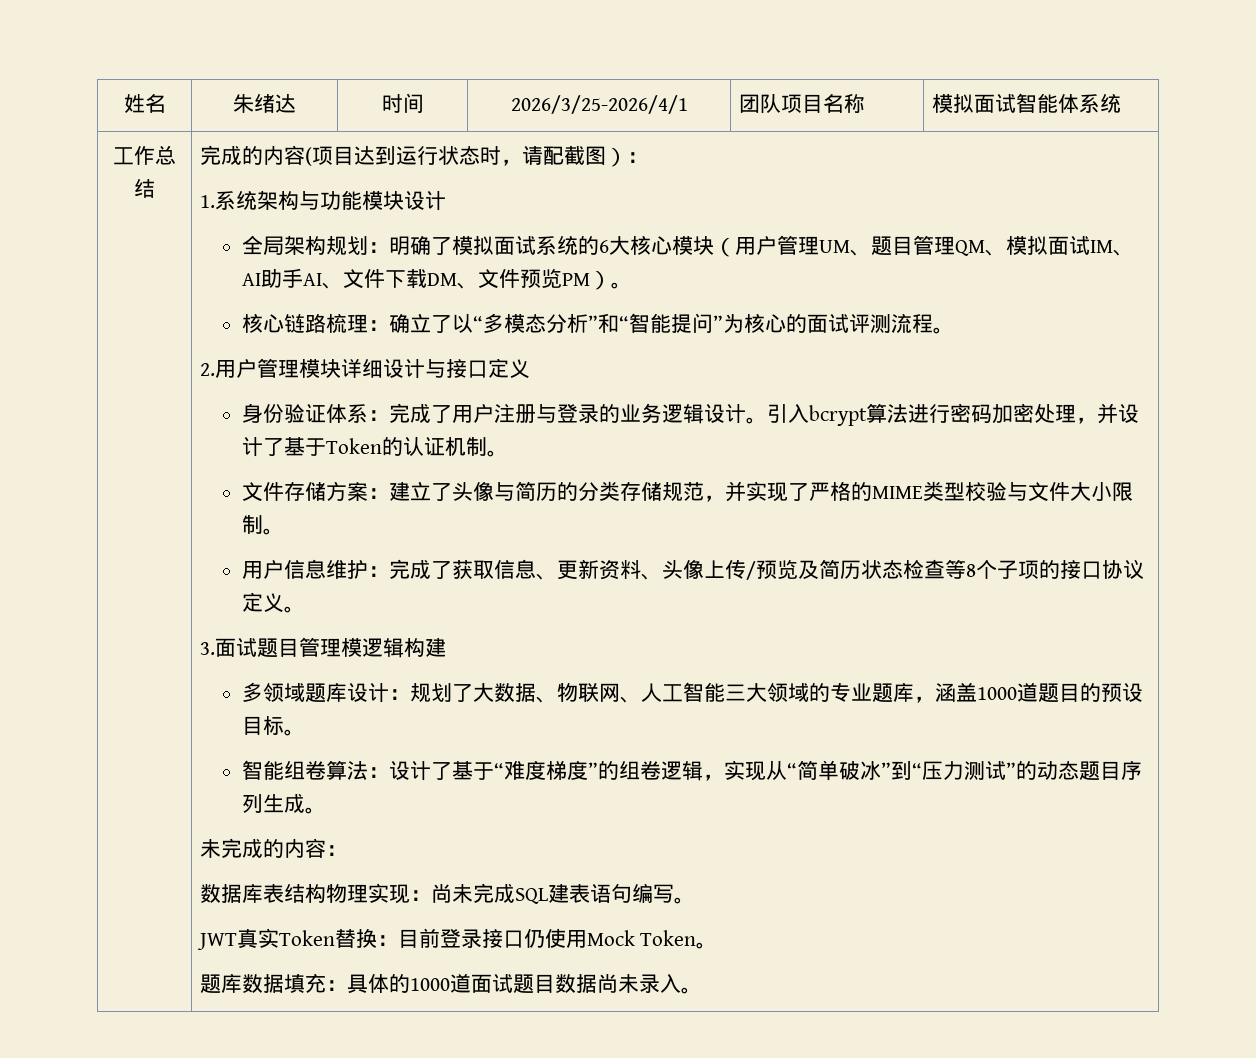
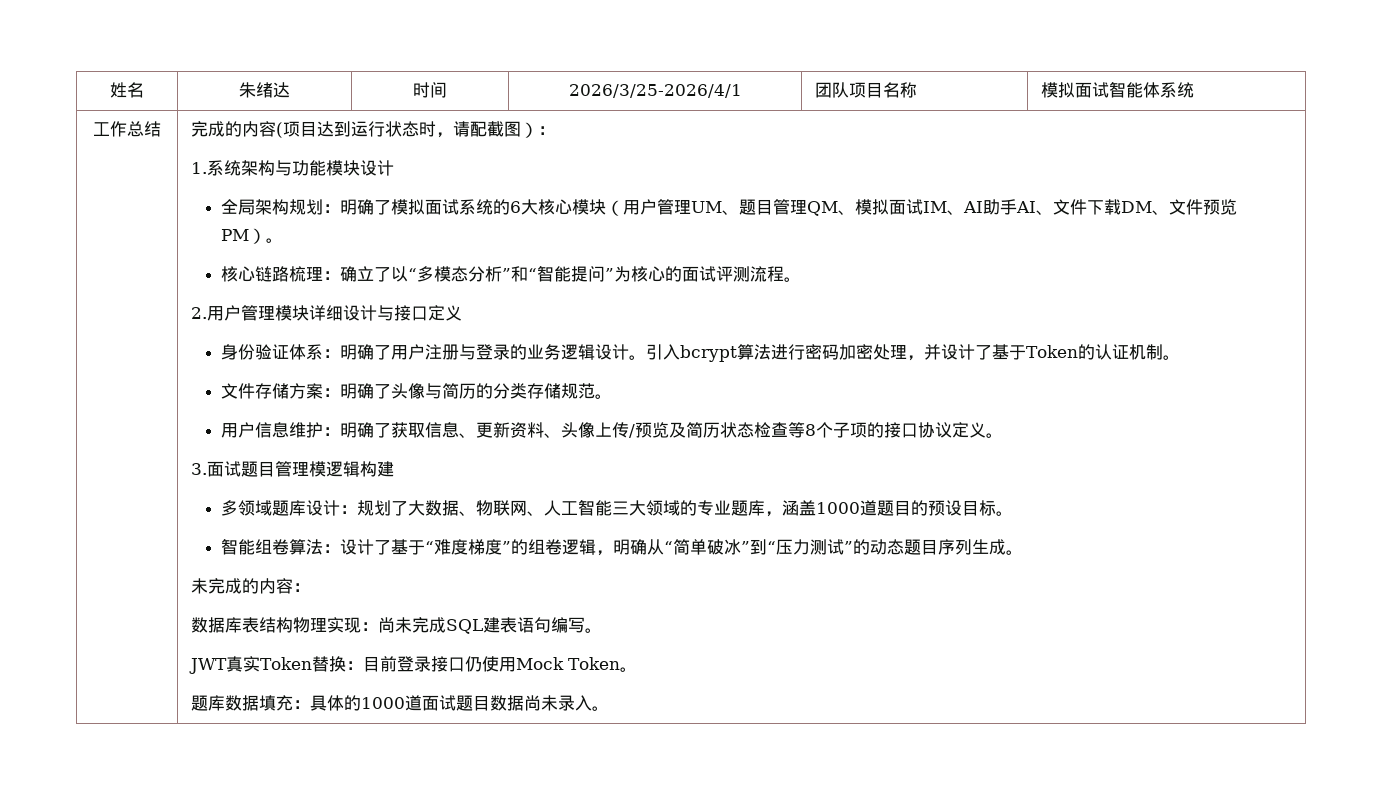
[388,403,431,423] 完成 -> [339,344,374,360] 明确
[388,481,431,501] 建立 -> [339,383,374,399] 明确
[703,481,1133,502] [241,515,263,534] ，并实现了严格的MIME类型校验与文件大小限制 -> (595, 391) none
[388,559,431,579] 完成 -> [339,422,374,438] 明确
[723,760,766,781] 实现 -> [612,539,647,555] 明确

